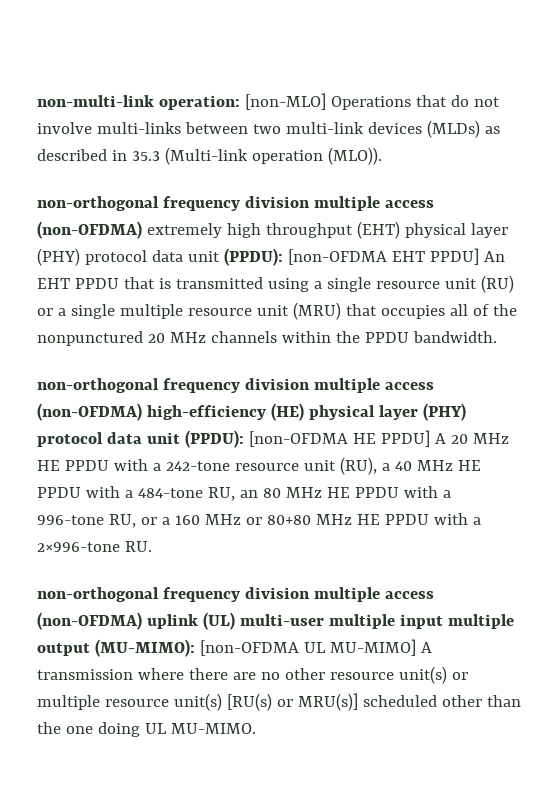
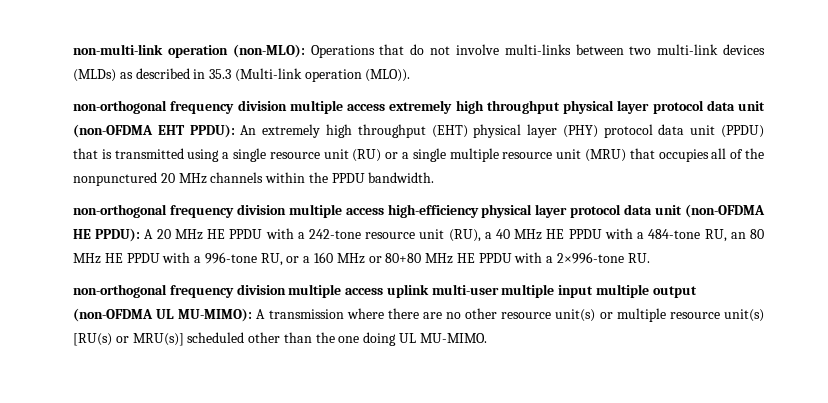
[158,93,326,110] operation: [non-MLO] -> [167,44,305,58] operation (non-MLO):
[37,221,142,239] (non-OFDMA) -> [389,100,765,114] [73,124,257,138] extremely high throughput physical layer protocol data unit (non-OFDMA EHT PPDU): An
[223,248,505,266] [37,278,119,289] (PPDU): [non-OFDMA EHT PPDU] An EHT PPDU -> [721,125,765,138] (PPDU)
[37,403,466,421] [37,430,430,448] (non-OFDMA) high-efficiency (HE) physical layer (PHY) protocol data unit (PPDU): [non-OFDMA HE PPDU] -> [387,204,765,218] [73,228,141,242] high-efficiency physical layer protocol data unit (non-OFDMA HE PPDU):
[37,612,235,630] (non-OFDMA) uplink (UL) -> [386,284,429,298] uplink
[94,639,416,657] (MU-MIMO): [non-OFDMA UL MU-MIMO] -> [73,308,253,322] (non-OFDMA UL MU-MIMO):

